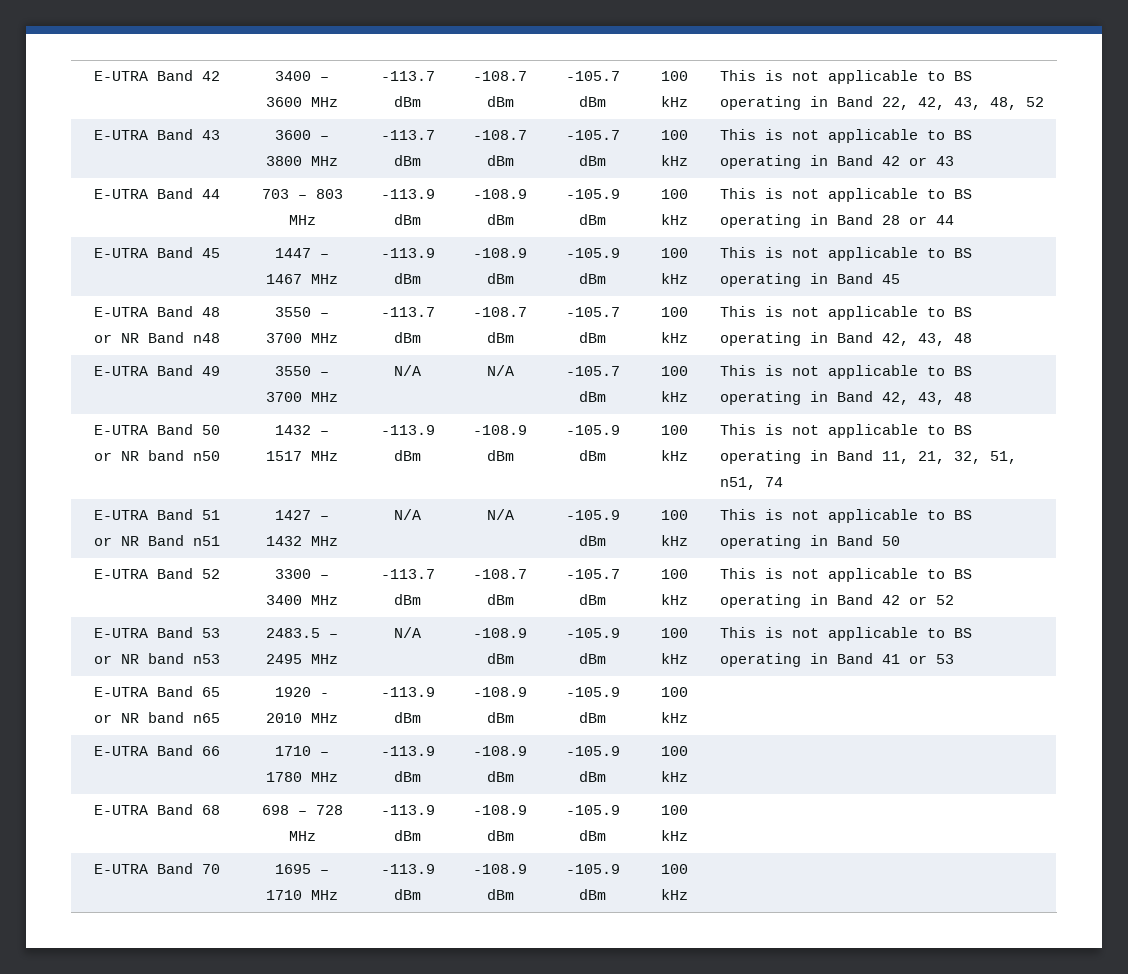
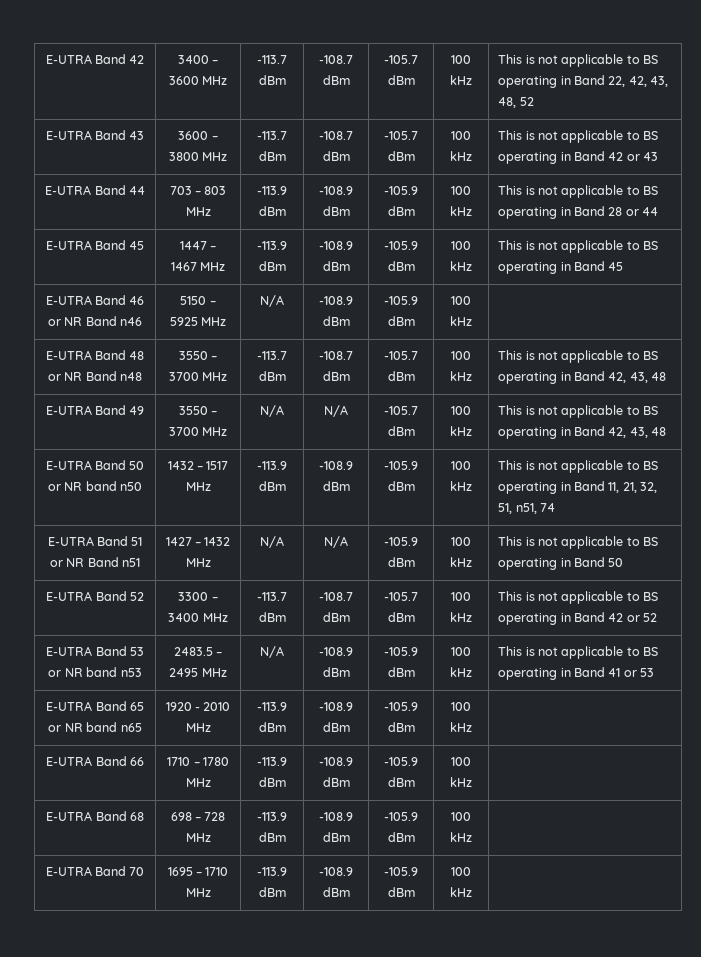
(901, 279) none -> [45,295,145,305] [47,316,143,326] [180,296,216,305] [169,317,227,326] [260,295,284,307] [319,296,353,305] [322,316,350,326] [384,296,418,305] [387,316,415,326] [451,296,471,305] [450,316,472,326] // E-UTRA Band 46 or NR Band n46 | 5150 – 5925 MHz | N/A | -108.9 dBm | -105.9 dBm | 100 kHz |

